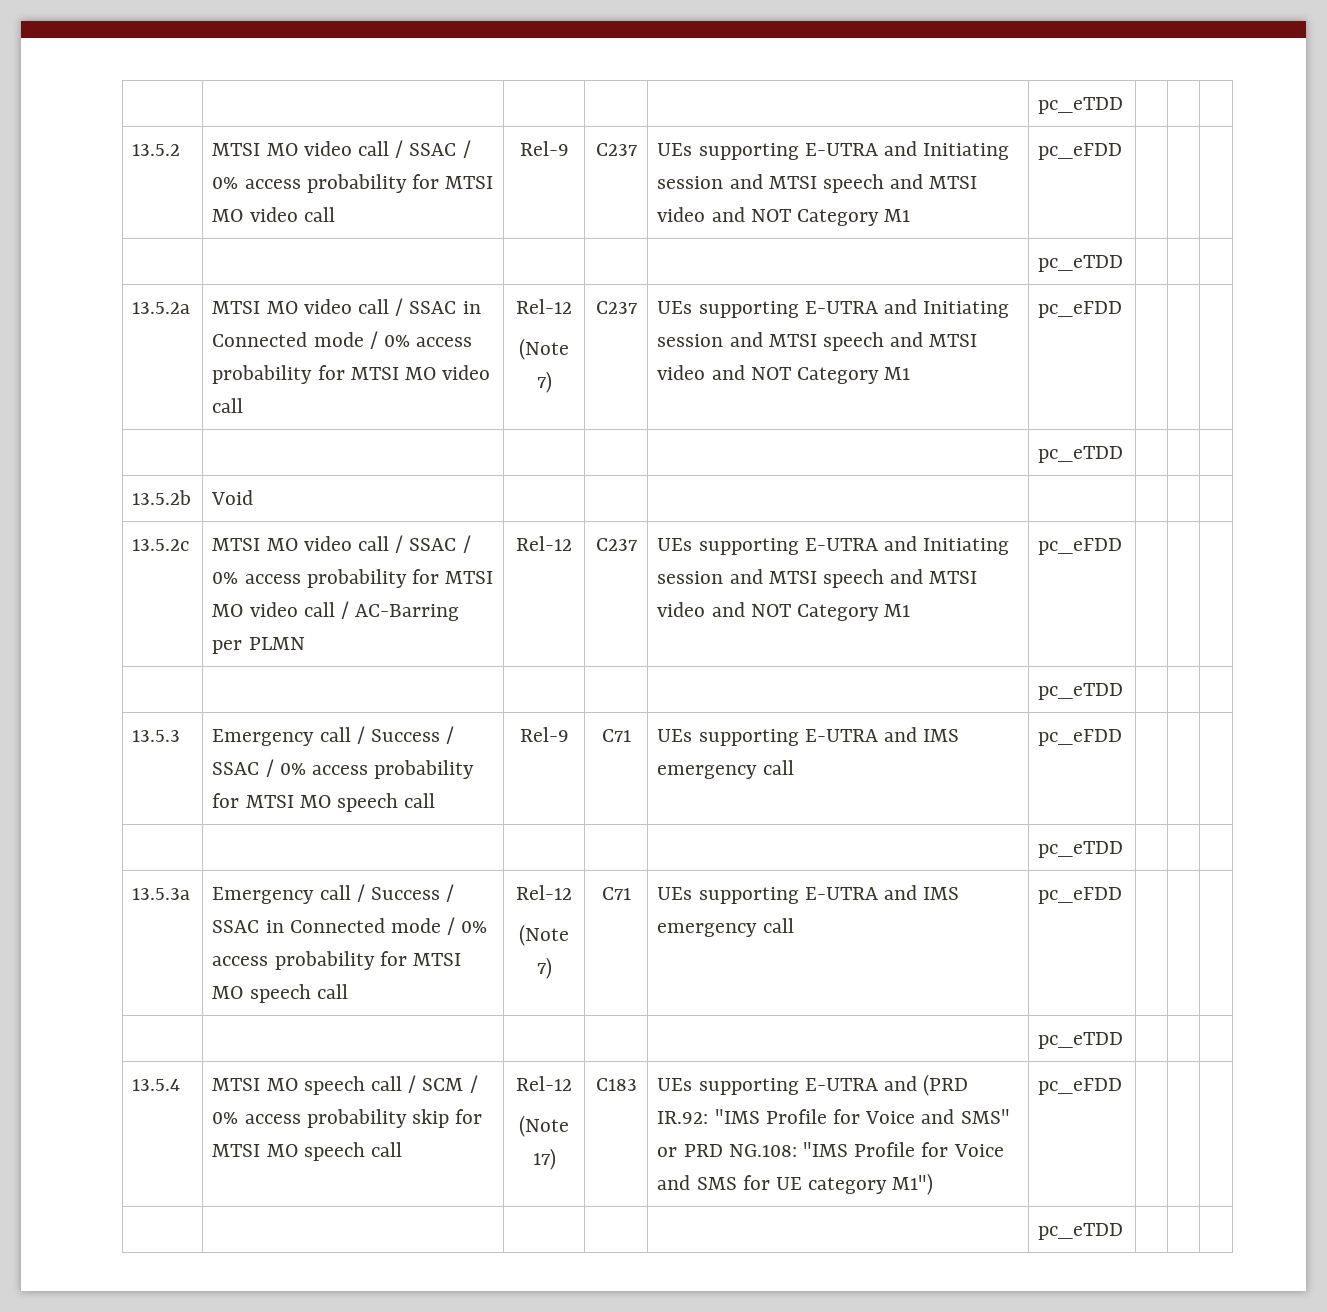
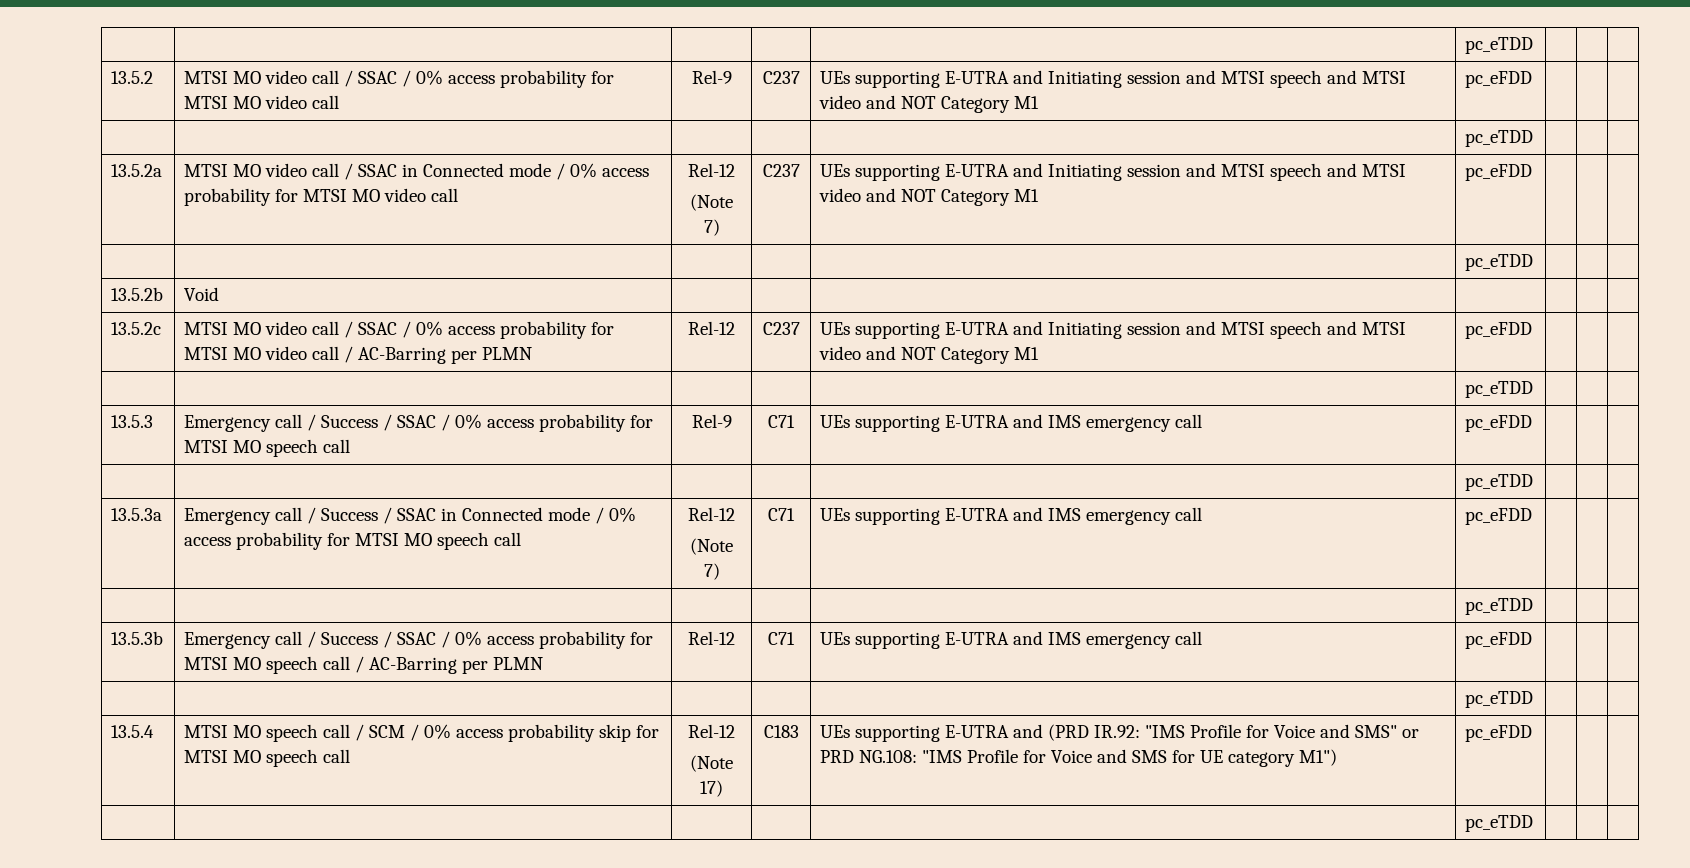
(1124, 1040) none -> [111,631,164,645] [184,631,654,649] [184,656,544,674] [688,631,735,645] [768,632,795,645] [820,631,1203,649] [1465,632,1533,649] [1465,691,1534,708] // 13.5.3b | Emergency call / Success / SSAC / 0% access probability for MTSI MO speech call / AC-Barring per PLMN | Rel-12 | C71 | UEs supporting E-UTRA and IMS emergency call | pc_eFDD | | | // | | | | | pc_eTDD | | |

